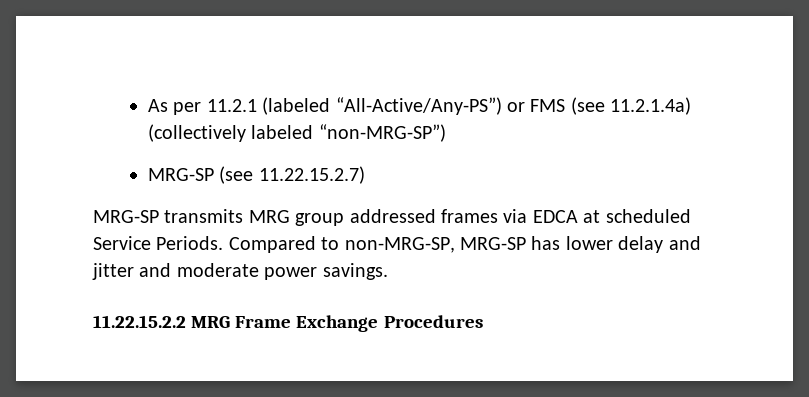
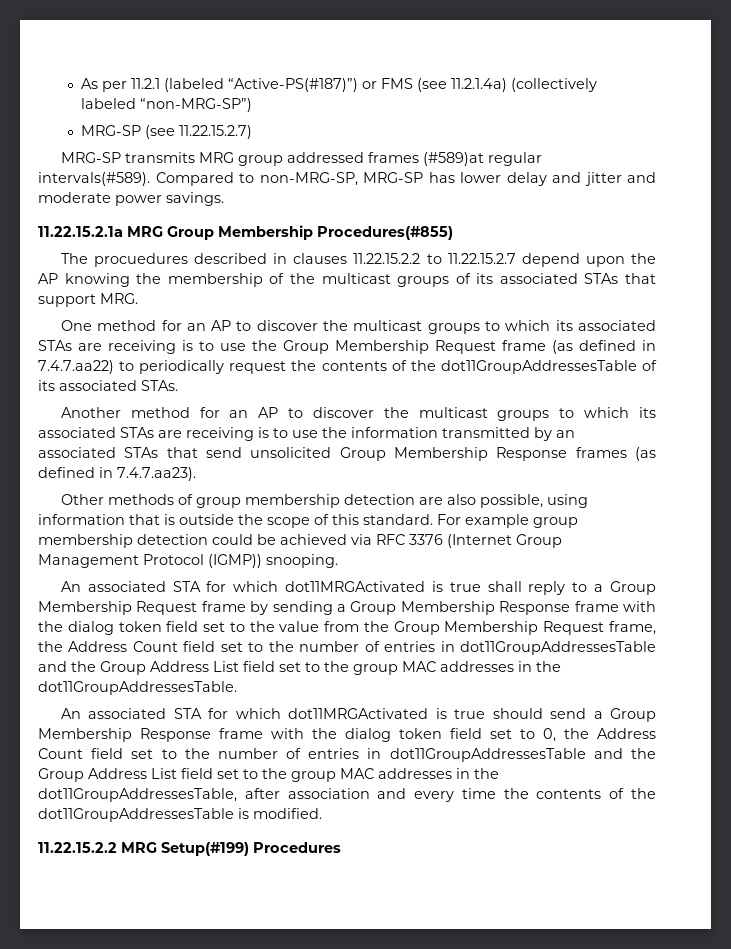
[335,97,502,115] “All-Active/Any-PS”) -> [228,78,359,92] “Active-PS(#187)”)
[503,209,691,223] [93,236,224,250] via EDCA at scheduled Service Periods. -> [422,152,542,166] [38,172,150,186] (#589)at regular intervals(#589).
(388, 271) none -> [38,225,453,240] [60,253,656,267] [38,273,656,287] [38,293,138,307] [60,320,656,334] [38,340,656,354] [38,360,657,374] [38,380,178,391] [60,407,657,421] [38,427,575,441] [38,447,656,461] [38,467,196,481] [60,494,588,508] [38,514,578,528] [38,534,562,548] [38,554,338,568] [60,581,657,595] [38,601,656,615] [38,621,656,635] [38,641,656,655] [38,661,561,675] [38,681,237,695] [60,708,656,722] [38,728,656,742] [38,748,656,762] [38,768,499,782] [38,788,656,802] [38,808,322,822] // 11.22.15.2.1a MRG Group Membership Procedures(#855) // The procuedures described in clauses 11.22.15.2.2 to 11.22.15.2.7 depend upon the AP knowing the membership of the multicast groups of its associated STAs that support MRG. // One method for an AP to discover the multicast groups to which its associated STAs are receiving is to use the Group Membership Request frame (as defined in 7.4.7.aa22) to periodically request the contents of the dot11GroupAddressesTable of its associated STAs. // Another method for an AP to discover the multicast groups to which its associated STAs are receiving is to use the information transmitted by an associated STAs that send unsolicited Group Membership Response frames (as defined in 7.4.7.aa23). // Other methods of group membership detection are also possible, using information that is outside the scope of this standard. For example group membership detection could be achieved via RFC 3376 (Internet Group Management Protocol (IGMP)) snooping. // An associated STA for which dot11MRGActivated is true shall reply to a Group Membership Request frame by sending a Group Membership Response frame with the dialog token field set to the value from the Group Membership Request frame, the Address Count field set to the number of entries in dot11GroupAddressesTable and the Group Address List field set to the group MAC addresses in the dot11GroupAddressesTable. // An associated STA for which dot11MRGActivated is true should send a Group Membership Response frame with the dialog token field set to 0, the Address Count field set to the number of entries in dot11GroupAddressesTable and the Group Address List field set to the group MAC addresses in the dot11GroupAddressesTable, after association and every time the contents of the dot11GroupAddressesTable is modified.
[235,315,379,332] Frame Exchange -> [161,842,249,856] Setup(#199)

